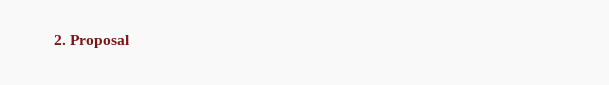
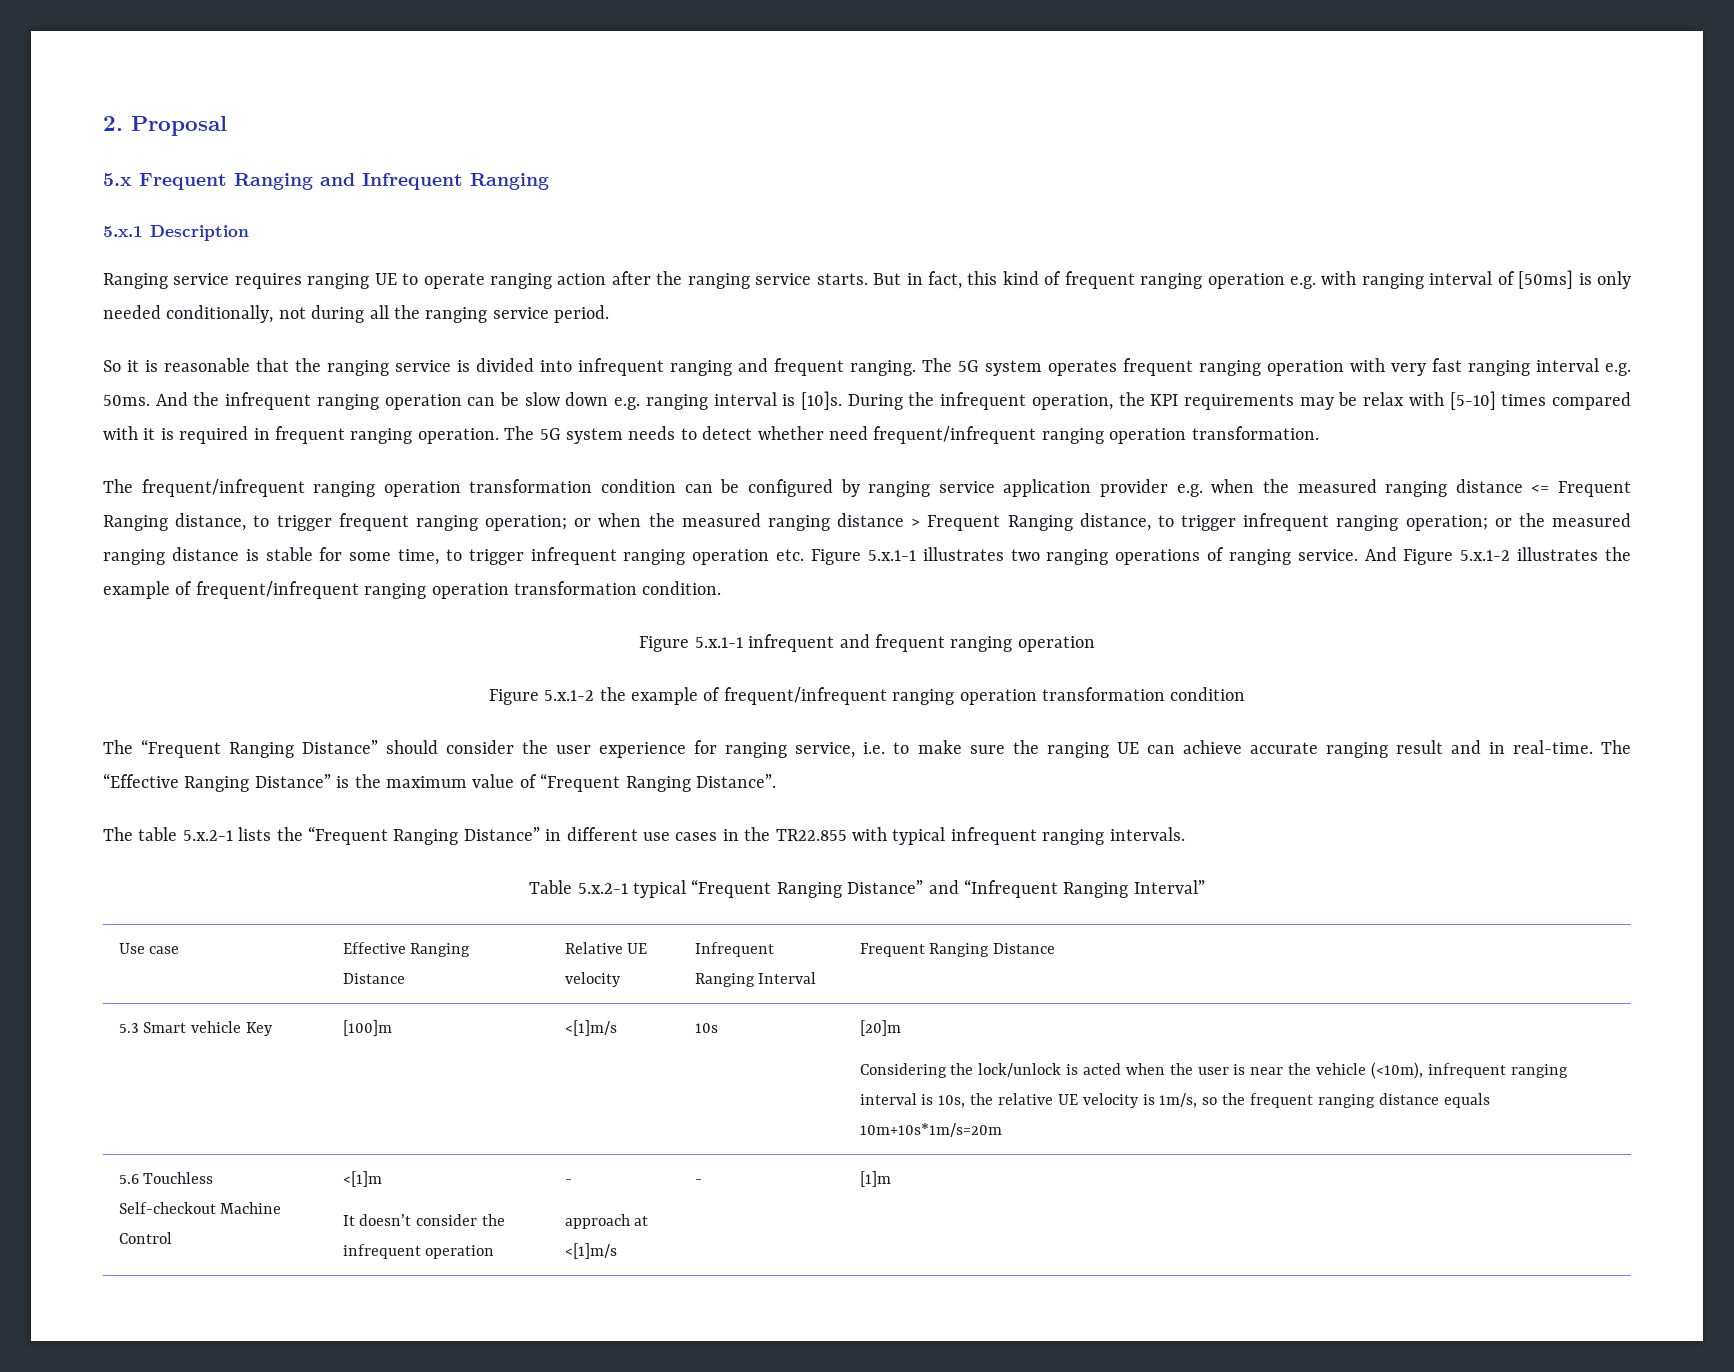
(131, 41) none -> [103,173,549,190] [103,225,249,241] [103,270,1631,289] [103,305,610,323] [103,358,1631,376] [103,391,1632,410] [103,426,1319,444] [103,479,1632,497] [103,513,1632,531] [103,547,1631,565] [103,581,722,599] [639,634,1095,652] [488,687,1246,705] [103,739,1631,758] [103,773,776,792] [103,826,1185,845] [529,879,1205,898] [118,943,180,954] [342,942,471,957] [342,973,405,984] [564,942,648,954] [564,972,621,987] [694,942,774,957] [694,972,817,987] [859,943,1056,957] [118,1021,274,1036] [342,1020,392,1036] [564,1020,617,1036] [694,1023,718,1033] [859,1020,901,1036] [859,1062,1568,1079] [859,1093,1490,1108] [859,1123,1002,1137] [118,1172,214,1184] [118,1202,282,1214] [118,1232,172,1244] [342,1171,382,1187] [342,1214,506,1226] [342,1244,495,1259] [564,1179,572,1184] [564,1214,649,1229] [564,1243,617,1259] [694,1179,702,1184] [859,1171,891,1187] // 5.x Frequent Ranging and Infrequent Ranging // 5.x.1 Description // Ranging service requires ranging UE to operate ranging action after the ranging service starts. But in fact, this kind of frequent ranging operation e.g. with ranging interval of [50ms] is only needed conditionally, not during all the ranging service period. // So it is reasonable that the ranging service is divided into infrequent ranging and frequent ranging. The 5G system operates frequent ranging operation with very fast ranging interval e.g. 50ms. And the infrequent ranging operation can be slow down e.g. ranging interval is [10]s. During the infrequent operation, the KPI requirements may be relax with [5-10] times compared with it is required in frequent ranging operation. The 5G system needs to detect whether need frequent/infrequent ranging operation transformation. // The frequent/infrequent ranging operation transformation condition can be configured by ranging service application provider e.g. when the measured ranging distance <= Frequent Ranging distance, to trigger frequent ranging operation; or when the measured ranging distance > Frequent Ranging distance, to trigger infrequent ranging operation; or the measured ranging distance is stable for some time, to trigger infrequent ranging operation etc. Figure 5.x.1-1 illustrates two ranging operations of ranging service. And Figure 5.x.1-2 illustrates the example of frequent/infrequent ranging operation transformation condition. // Figure 5.x.1-1 infrequent and frequent ranging operation // Figure 5.x.1-2 the example of frequent/infrequent ranging operation transformation condition // The “Frequent Ranging Distance” should consider the user experience for ranging service, i.e. to make sure the ranging UE can achieve accurate ranging result and in real-time. The “Effective Ranging Distance” is the maximum value of “Frequent Ranging Distance”. // The table 5.x.2-1 lists the “Frequent Ranging Distance” in different use cases in the TR22.855 with typical infrequent ranging intervals. // Table 5.x.2-1 typical “Frequent Ranging Distance” and “Infrequent Ranging Interval” // Use case | Effective Ranging Distance | Relative UE velocity | Infrequent Ranging Interval | Frequent Ranging Distance // 5.3 Smart vehicle Key | [100]m | <[1]m/s | 10s | [20]m // Considering the lock/unlock is acted when the user is near the vehicle (<10m), infrequent ranging interval is 10s, the relative UE velocity is 1m/s, so the frequent ranging distance equals 10m+10s*1m/s=20m // 5.6 Touchless Self-checkout Machine Control | <[1]m // It doesn’t consider the infrequent operation | - // approach at <[1]m/s | - | [1]m

